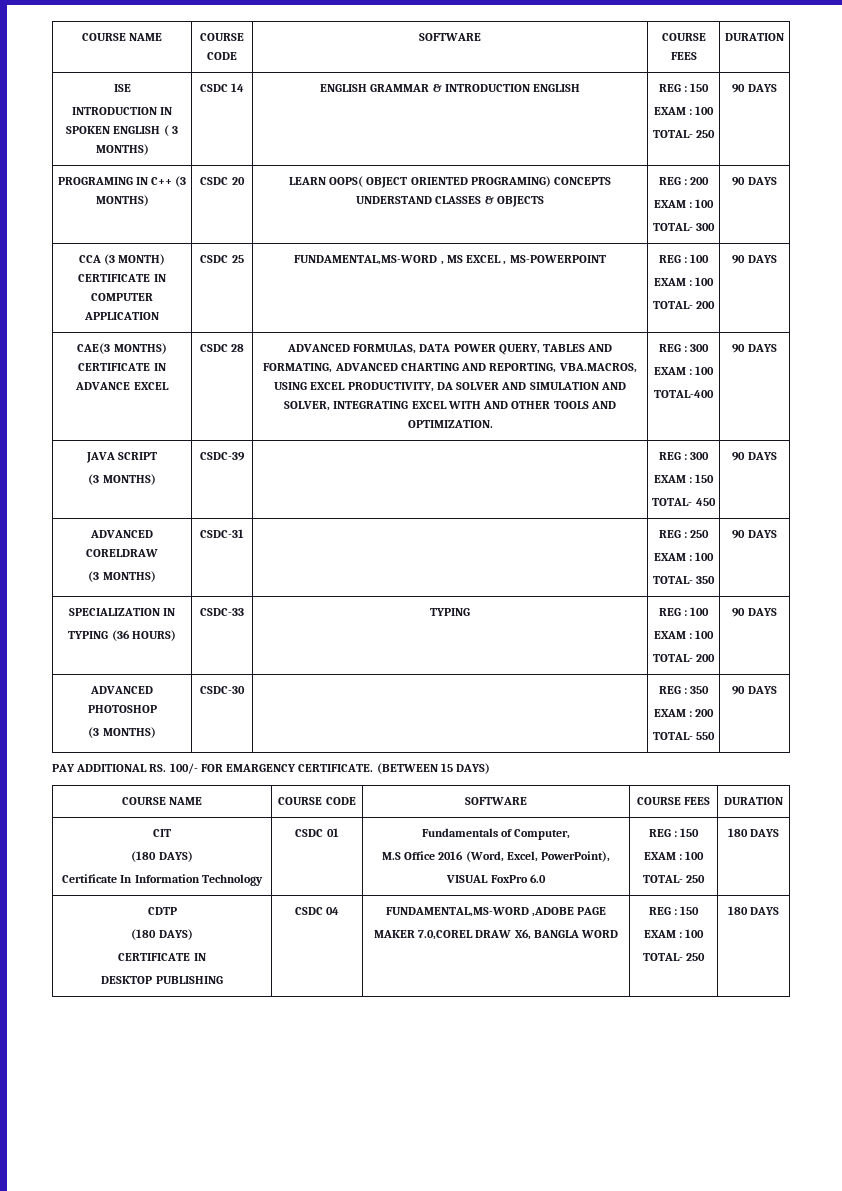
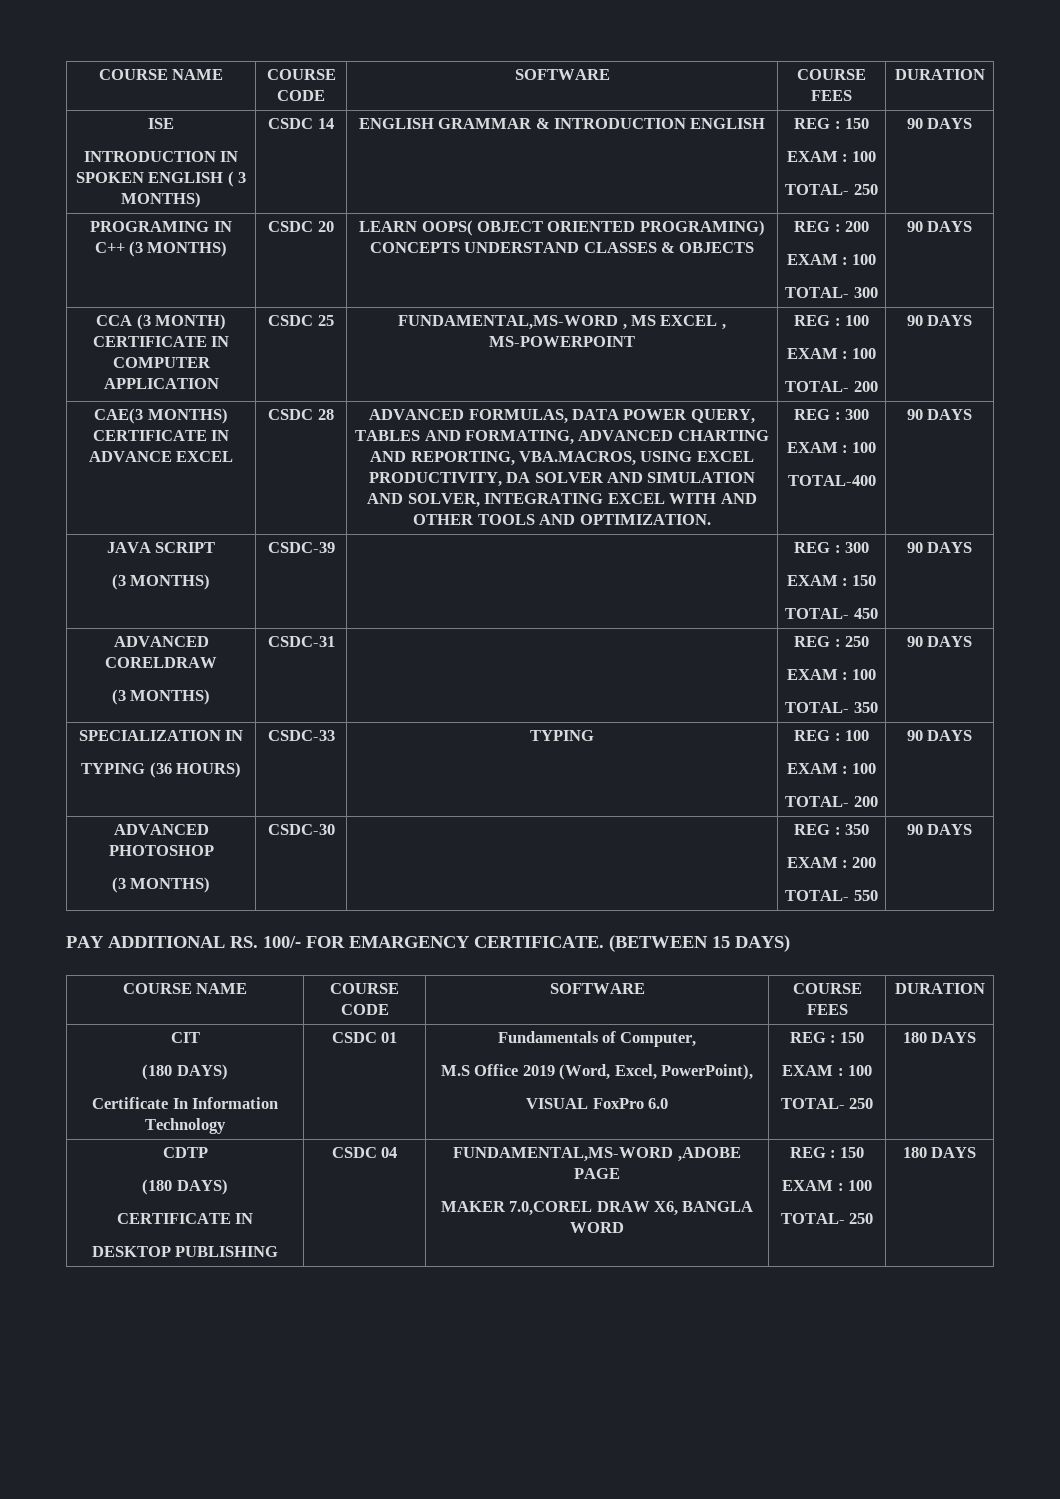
[438,851,464,860] 2016 -> [522,1065,555,1076] 2019

